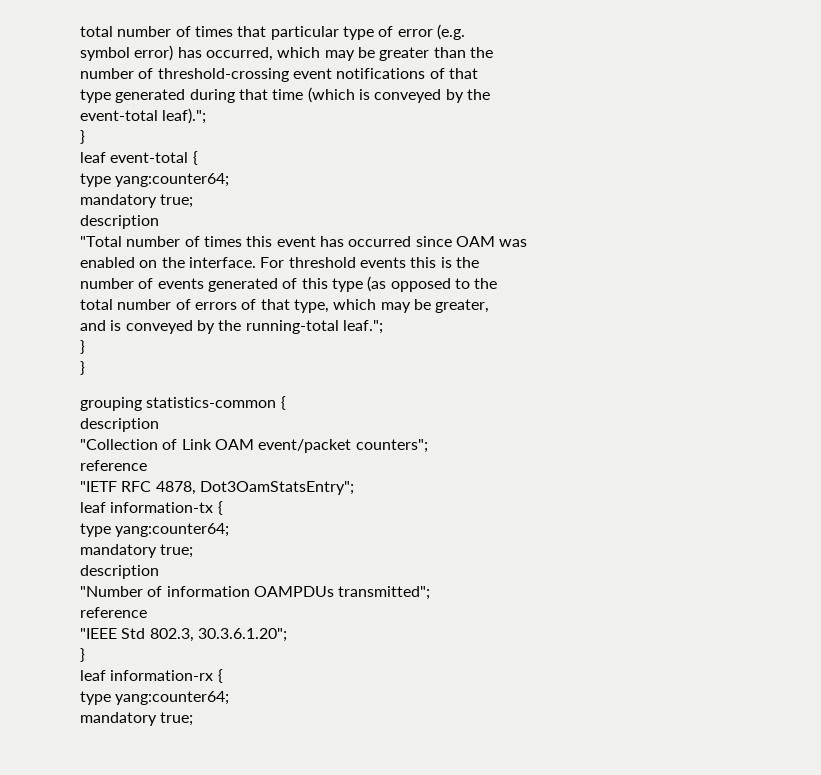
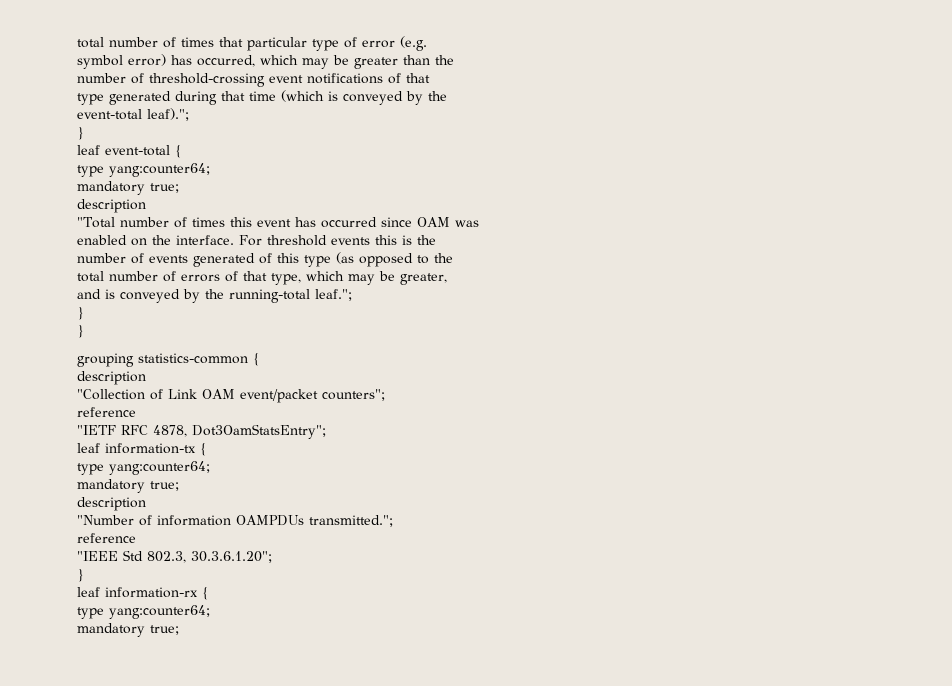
[338,586,431,600] transmitted"; -> [309,515,393,527] transmitted.";

